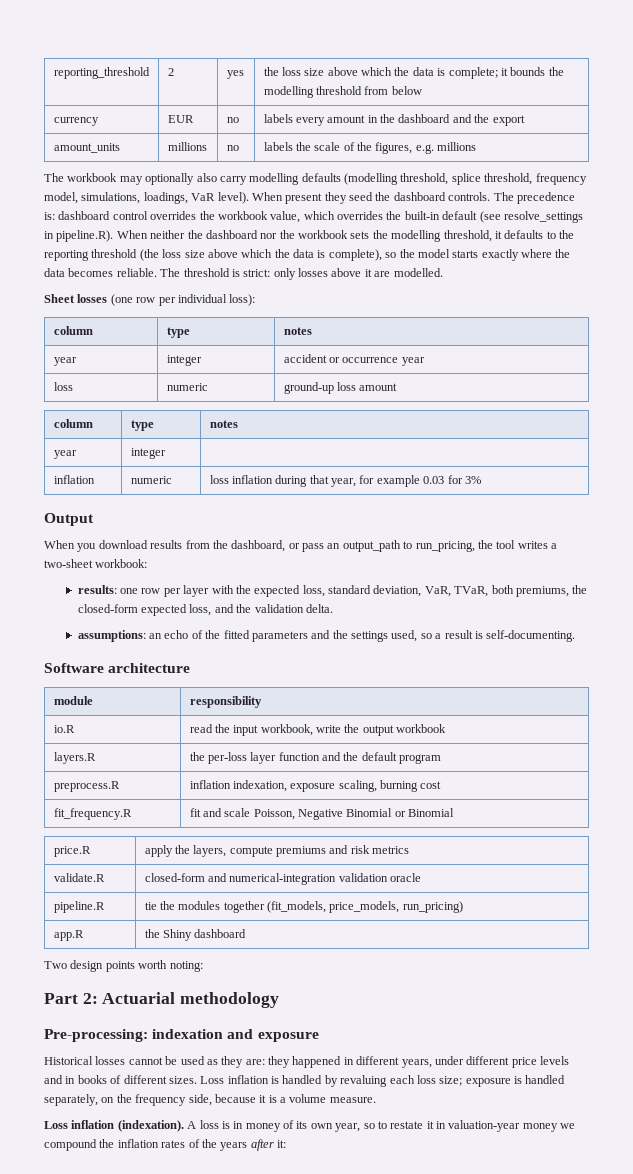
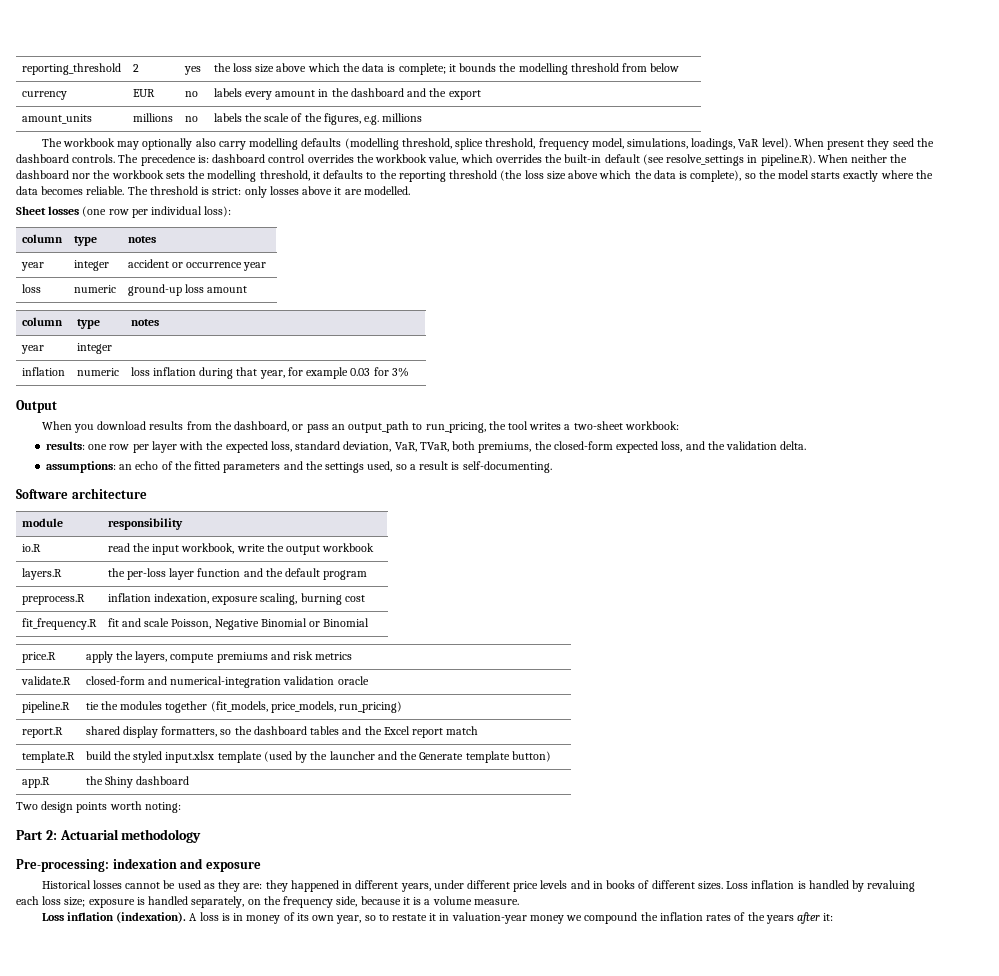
(463, 907) none -> [21,727,63,738] [85,726,479,738] [21,751,75,763] [85,751,551,763] // report.R | shared display formatters, so the dashboard tables and the Excel report match // template.R | build the styled input.xlsx template (used by the launcher and the Generate template button)

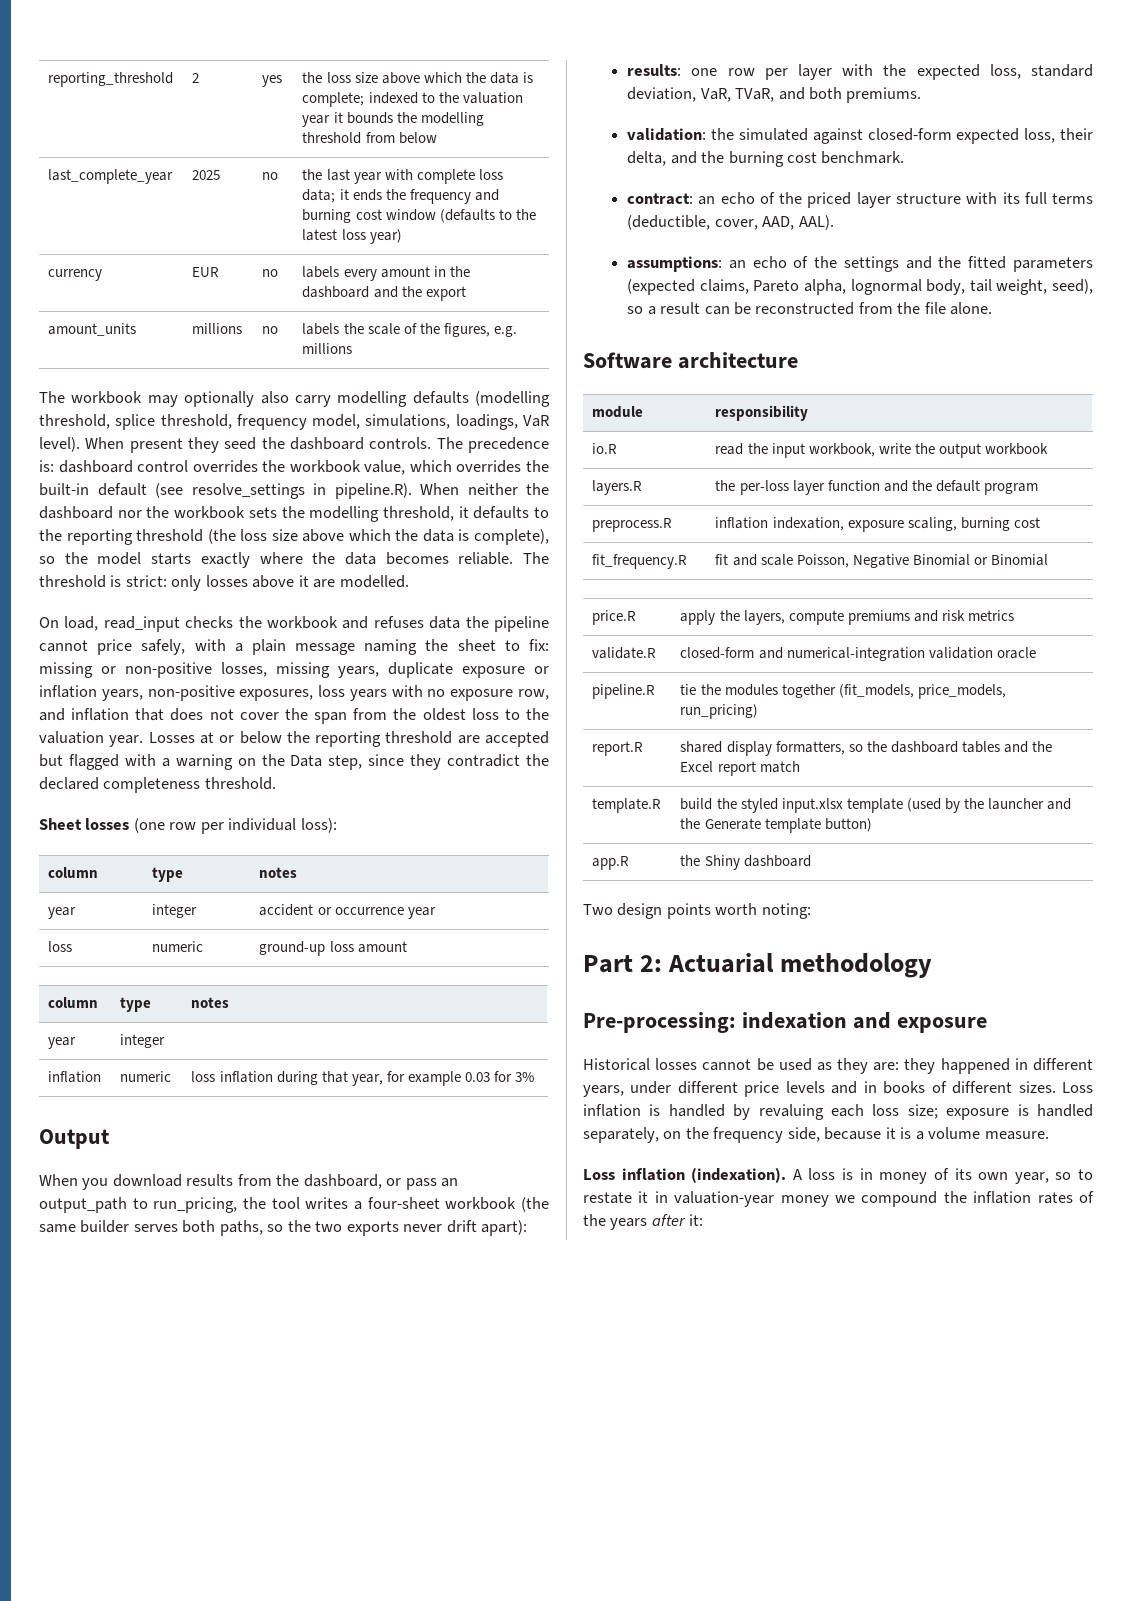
(446, 69) none -> [368,92,523,104] [302,115,331,127] indexed to the valuation year
(680, 67) none -> [48,169,174,184] [192,170,221,180] [262,172,279,180] [302,169,503,184] [302,189,499,204] [302,209,536,223] [302,229,402,244] // last_complete_year | 2025 | no | the last year with complete loss data; it ends the frequency and burning cost window (defaults to the latest loss year)
(410, 190) none -> [39,616,549,632] [39,639,549,655] [39,662,549,678] [39,685,549,701] [39,708,549,724] [39,731,550,747] [39,754,549,770] [39,777,276,793] // On load, read_input checks the workbook and refuses data the pipeline cannot price safely, with a plain message naming the sheet to fix: missing or non-positive losses, missing years, duplicate exposure or inflation years, non-positive exposures, loss years with no exposure row, and inflation that does not cover the span from the oldest loss to the valuation year. Losses at or below the reporting threshold are accepted but flagged with a warning on the Data step, since they contradict the declared completeness threshold.
[573,421,679,430] two-sheet workbook: -> [367,1197,549,1212] [39,1220,528,1236] four-sheet workbook (the same builder serves both paths, so the two exports never drift apart):
[452,441,807,453] both premiums, the closed-form expected loss, and the validation delta. -> [778,87,922,103] [627,128,1093,144] [627,151,905,167] [627,192,1093,208] [627,215,834,230] and both premiums. // validation: the simulated against closed-form expected loss, their delta, and the burning cost benchmark. // contract: an echo of the priced layer structure with its full terms (deductible, cover, AAD, AAL).
[194,461,552,473] fitted parameters and the settings used, so a result is self-documenting. -> [843,256,1093,272] [627,279,1093,295] [627,302,993,315] settings and the fitted parameters (expected claims, Pareto alpha, lognormal body, tail weight, seed), so a result can be reconstructed from the file alone.

